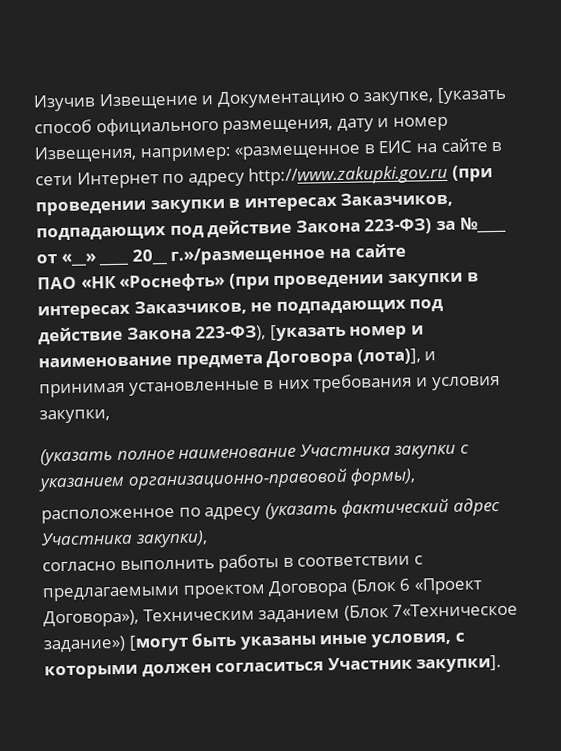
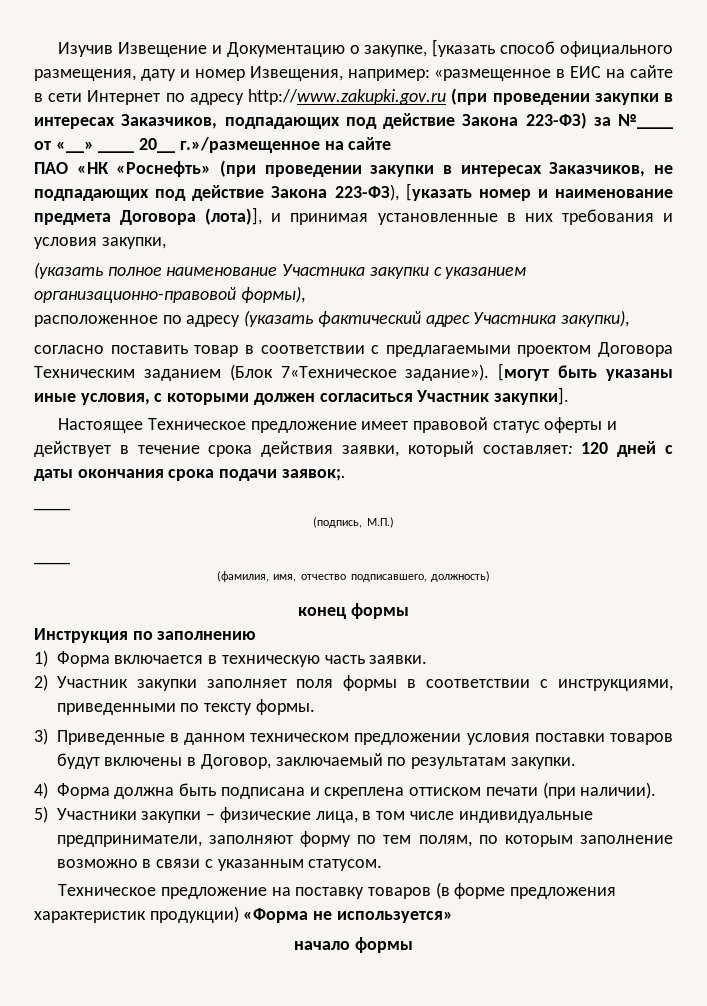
[119,554,280,573] выполнить работы -> [110,345,239,357] поставить товар
[350,577,483,595] [43,609,139,628] (Блок 6 «Проект Договора»), -> (673, 349) none
[43,635,126,653] задание») -> [405,364,490,381] задание»).
(503, 663) none -> [58,417,618,433] [34,441,673,457] [34,469,346,481] [34,508,70,511] [313,517,394,528] [34,562,70,565] [216,571,491,582] [298,603,409,619] [34,628,257,643] [34,650,428,667] [34,674,673,691] [56,699,315,715] [34,728,674,745] [56,753,576,769] [34,782,657,799] [34,806,593,823] [56,831,673,847] [56,859,383,871] [58,882,617,899] [34,906,453,923] [294,937,413,953] // Настоящее Техническое предложение имеет правовой статус оферты и действует в течение срока действия заявки, который составляет: 120 дней с даты окончания срока подачи заявок;. // ____ // (подпись, М.П.) // ____ // (фамилия, имя, отчество подписавшего, должность) // конец формы // Инструкция по заполнению // 1) Форма включается в техническую часть заявки. // 2) Участник закупки заполняет поля формы в соответствии с инструкциями, приведенными по тексту формы. // 3) Приведенные в данном техническом предложении условия поставки товаров будут включены в Договор, заключаемый по результатам закупки. // 4) Форма должна быть подписана и скреплена оттиском печати (при наличии). // 5) Участники закупки – физические лица, в том числе индивидуальные предприниматели, заполняют форму по тем полям, по которым заполнение возможно в связи с указанным статусом. // Техническое предложение на поставку товаров (в форме предложения характеристик продукции) «Форма не используется» // начало формы

